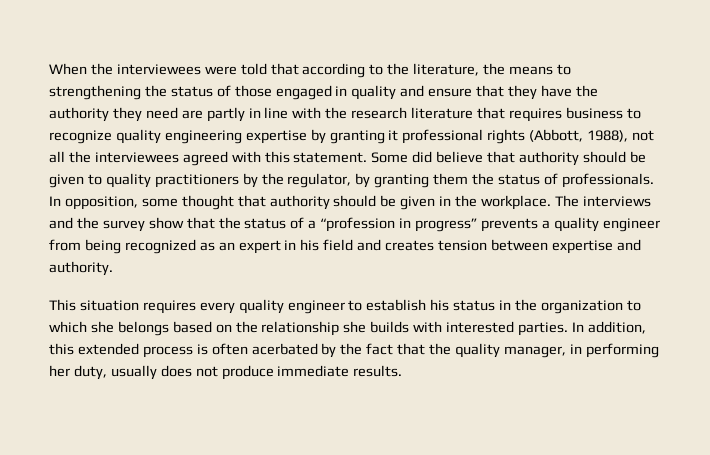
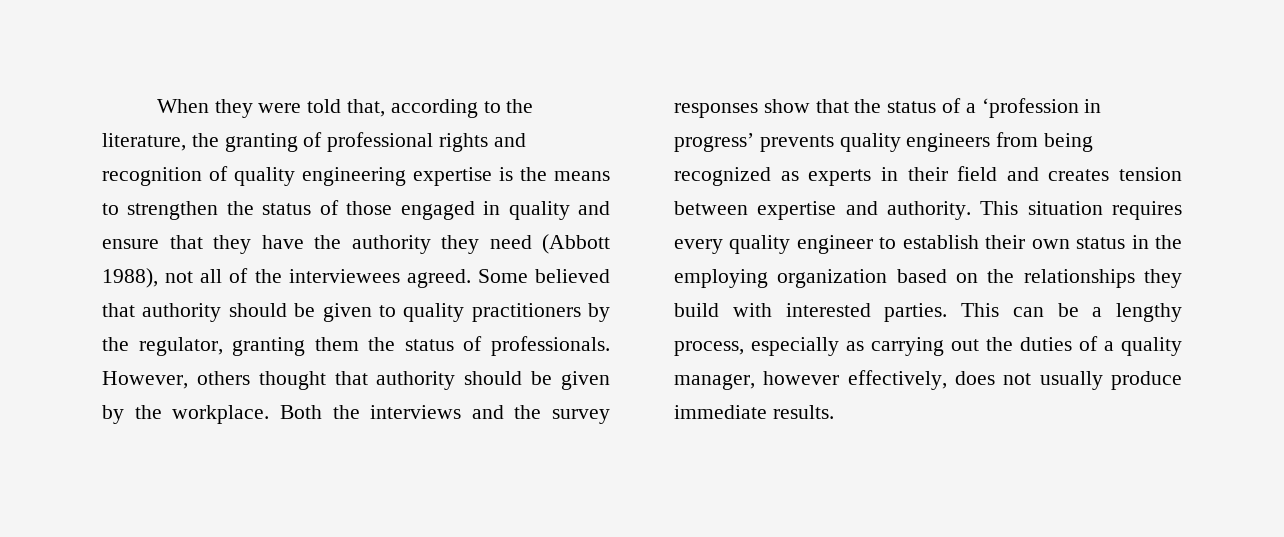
[90,63,201,75] the interviewees -> [214,99,253,118] they
[270,63,299,75] that -> [347,99,386,117] that,
(506, 69) none -> [224,132,526,152] [102,166,547,186] granting of professional rights and recognition of quality engineering expertise is the
[49,85,141,100] strengthening -> [127,201,219,220] strengthen
[181,107,641,122] [49,129,584,144] are partly in line with the research literature that requires business to recognize quality engineering expertise by granting it professional rights (Abbott, -> [542,234,610,254] (Abbott
[68,151,484,166] the interviewees agreed with this statement. Some did believe -> [229,268,610,288] of the interviewees agreed. Some believed
[355,173,371,188] by -> (223, 346) none
[49,196,178,210] In opposition, some -> [102,371,250,389] However, others
[439,196,452,206] in -> [102,405,124,424] by
[554,195,579,207] The -> [279,405,360,419] Both the
(145, 226) none -> [674,103,758,118] responses
[320,217,660,232] [49,239,320,254] “profession in progress” prevents a quality engineer from being recognized as an expert in his -> [981,98,1102,118] [674,132,1094,152] [674,167,948,186] ‘profession in progress’ prevents quality engineers from being recognized as experts in their
(113, 268) // -> (971, 210) none
[430,299,450,311] his -> [985,235,1070,249] their own
[540,300,641,314] [49,321,646,336] [49,343,659,358] [49,365,157,380] organization to which she belongs based on the relationship she builds with interested parties. In addition, this extended process is often acerbated by the fact that the quality manager, in performing her duty, usually -> [674,269,1182,288] [674,303,1182,322] [674,336,1182,356] [674,370,947,390] employing organization based on the relationships they build with interested parties. This can be a lengthy process, especially as carrying out the duties of a quality manager, however effectively,
(218, 371) none -> [1039,371,1103,390] usually

